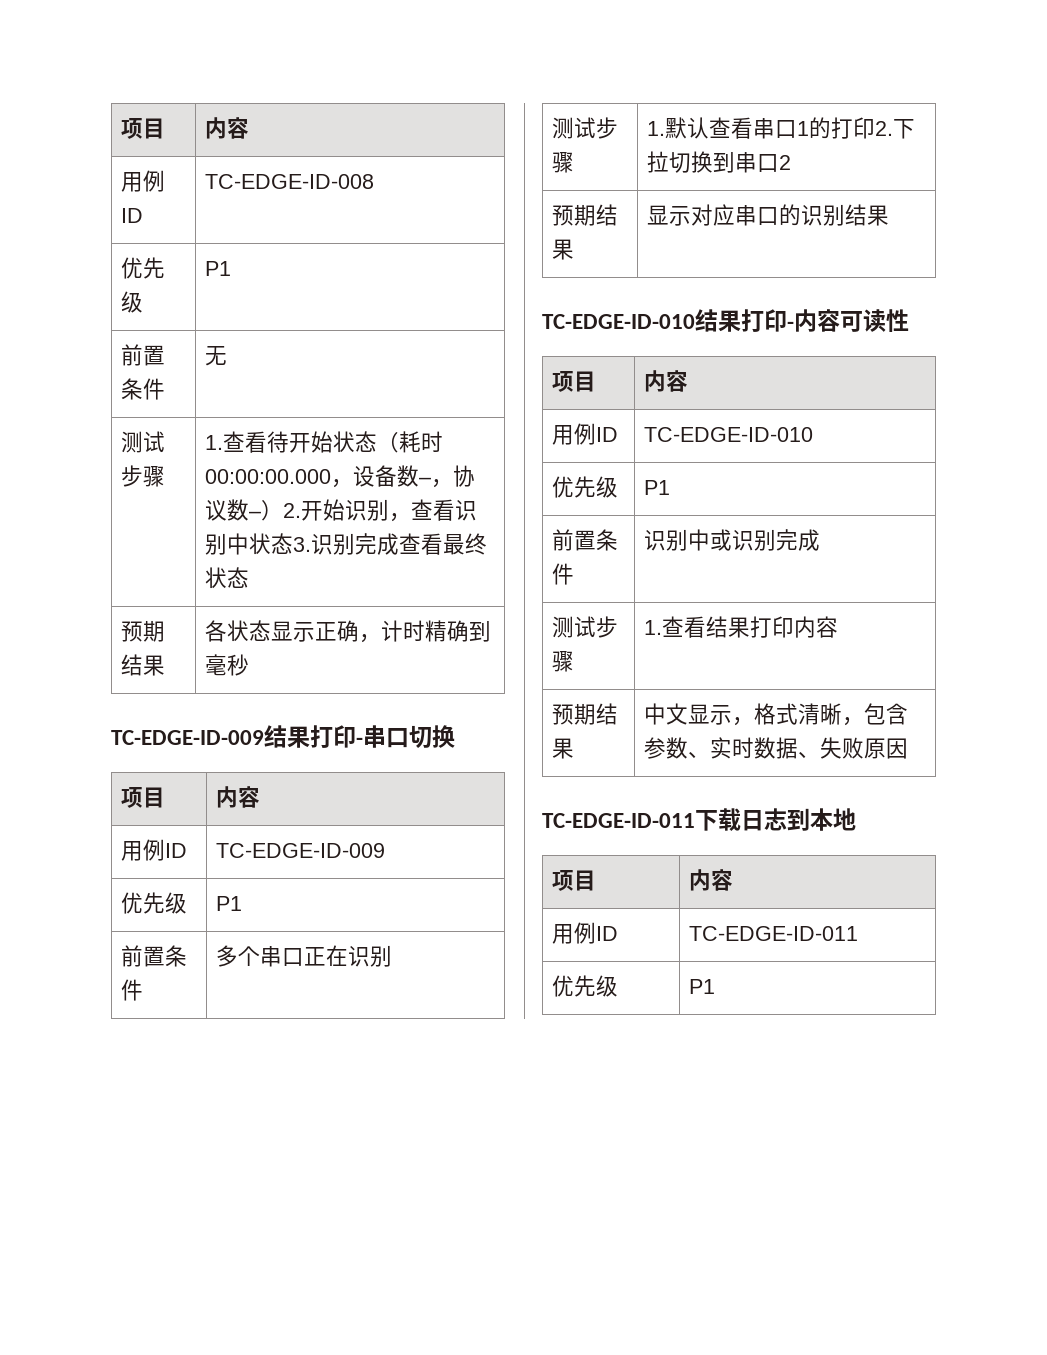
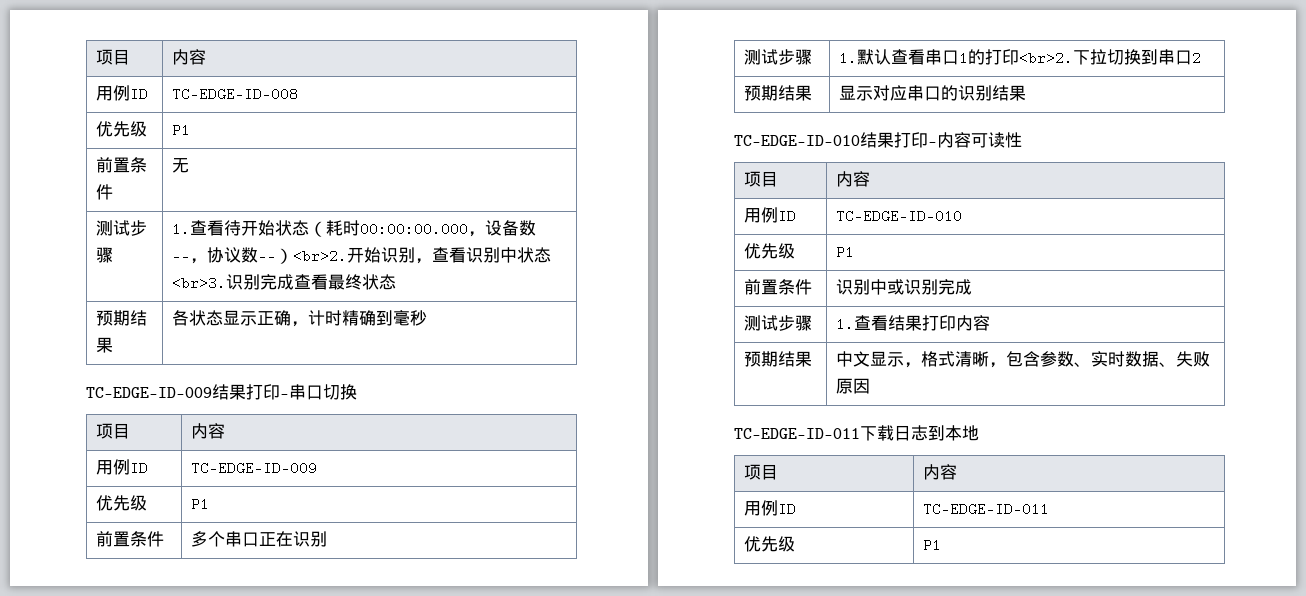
[419,477,432,484] – -> [172,249,191,263] --
[249,500,302,521] –）2. -> [258,248,348,264] --）<br>2.
[293,537,312,552] 3. -> [172,276,227,290] <br>3.
[875,121,894,136] 2. -> [1019,51,1074,65] <br>2.

